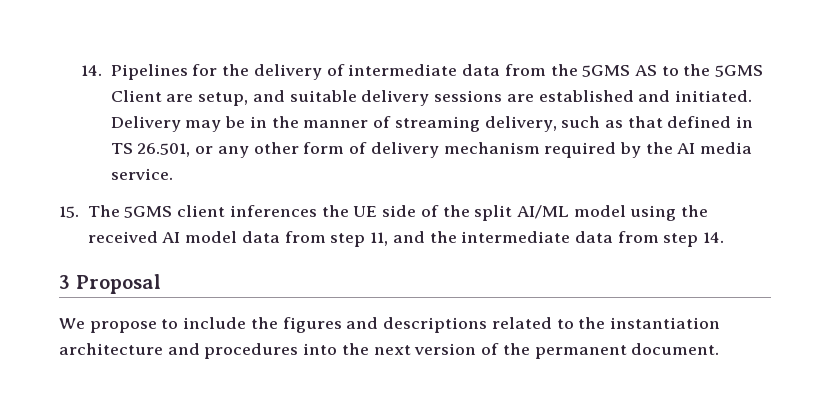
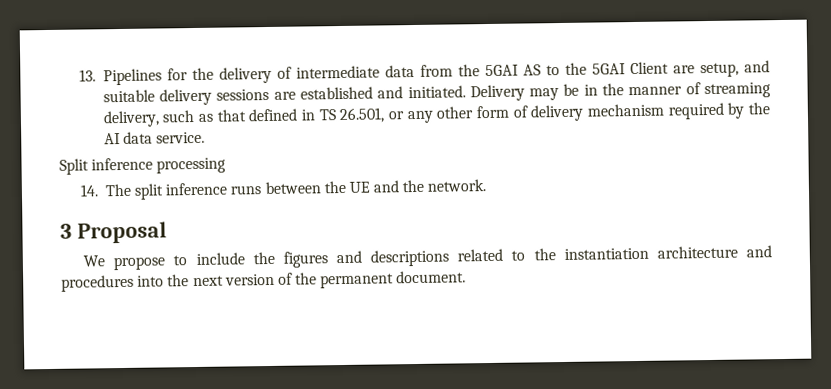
[81,65,103,76] 14. -> [79,69,97,82] 13.
[582,65,631,77] 5GMS -> [484,64,519,77] 5GAI
[715,65,764,77] 5GMS -> [591,63,626,75] 5GAI
[700,142,753,154] media -> [122,131,153,144] data
[59,205,709,221] [87,231,725,247] 15. The 5GMS client inferences the UE side of the split AI/ML model using the received AI model data from step 11, and the intermediate data from step 14. -> [59,157,227,175] [80,179,487,200] Split inference processing // 14. The split inference runs between the UE and the network.

